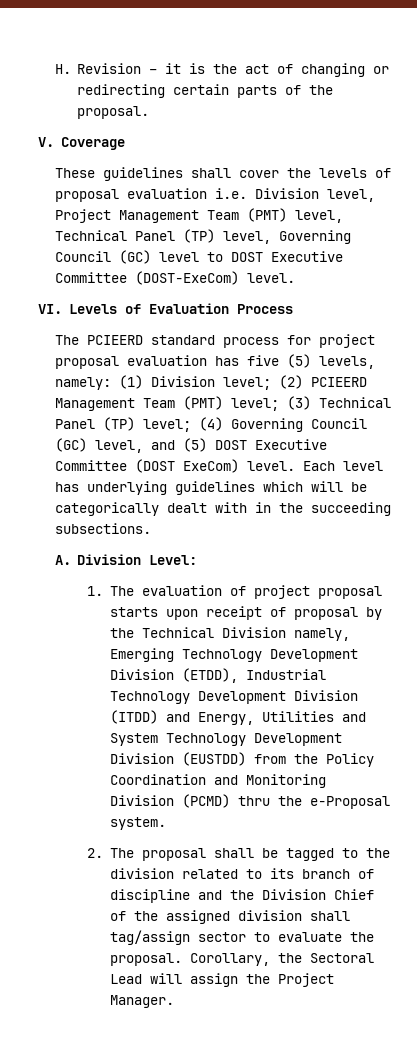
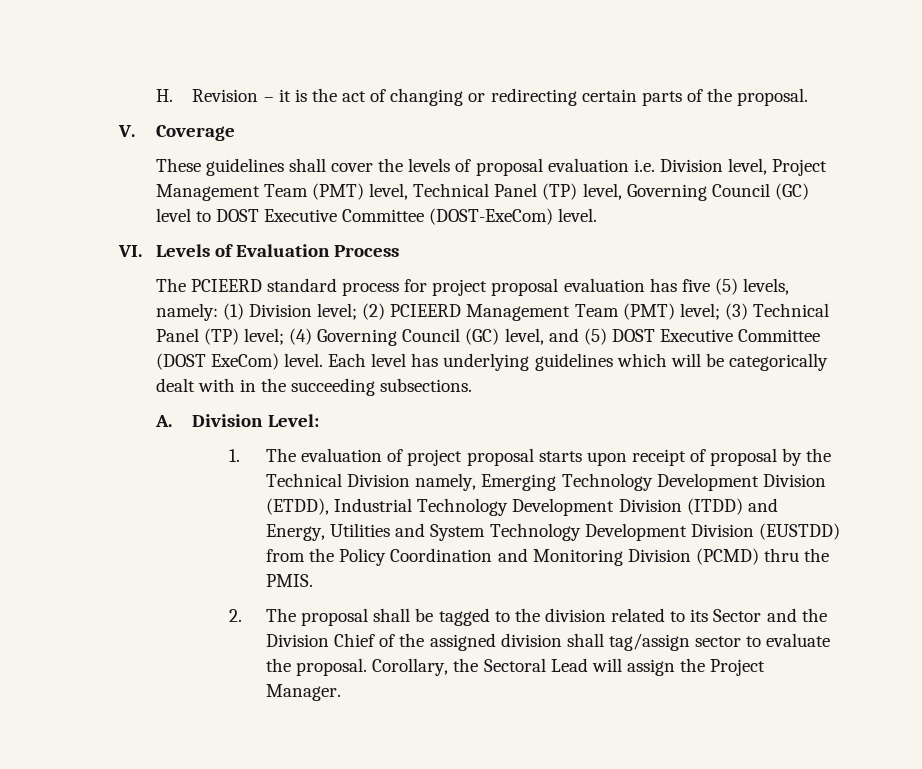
[309,796,390,809] [109,817,166,830] e-Proposal system. -> [266,574,314,587] PMIS.
[301,869,374,879] [109,889,190,903] branch of discipline -> [713,609,762,622] Sector

